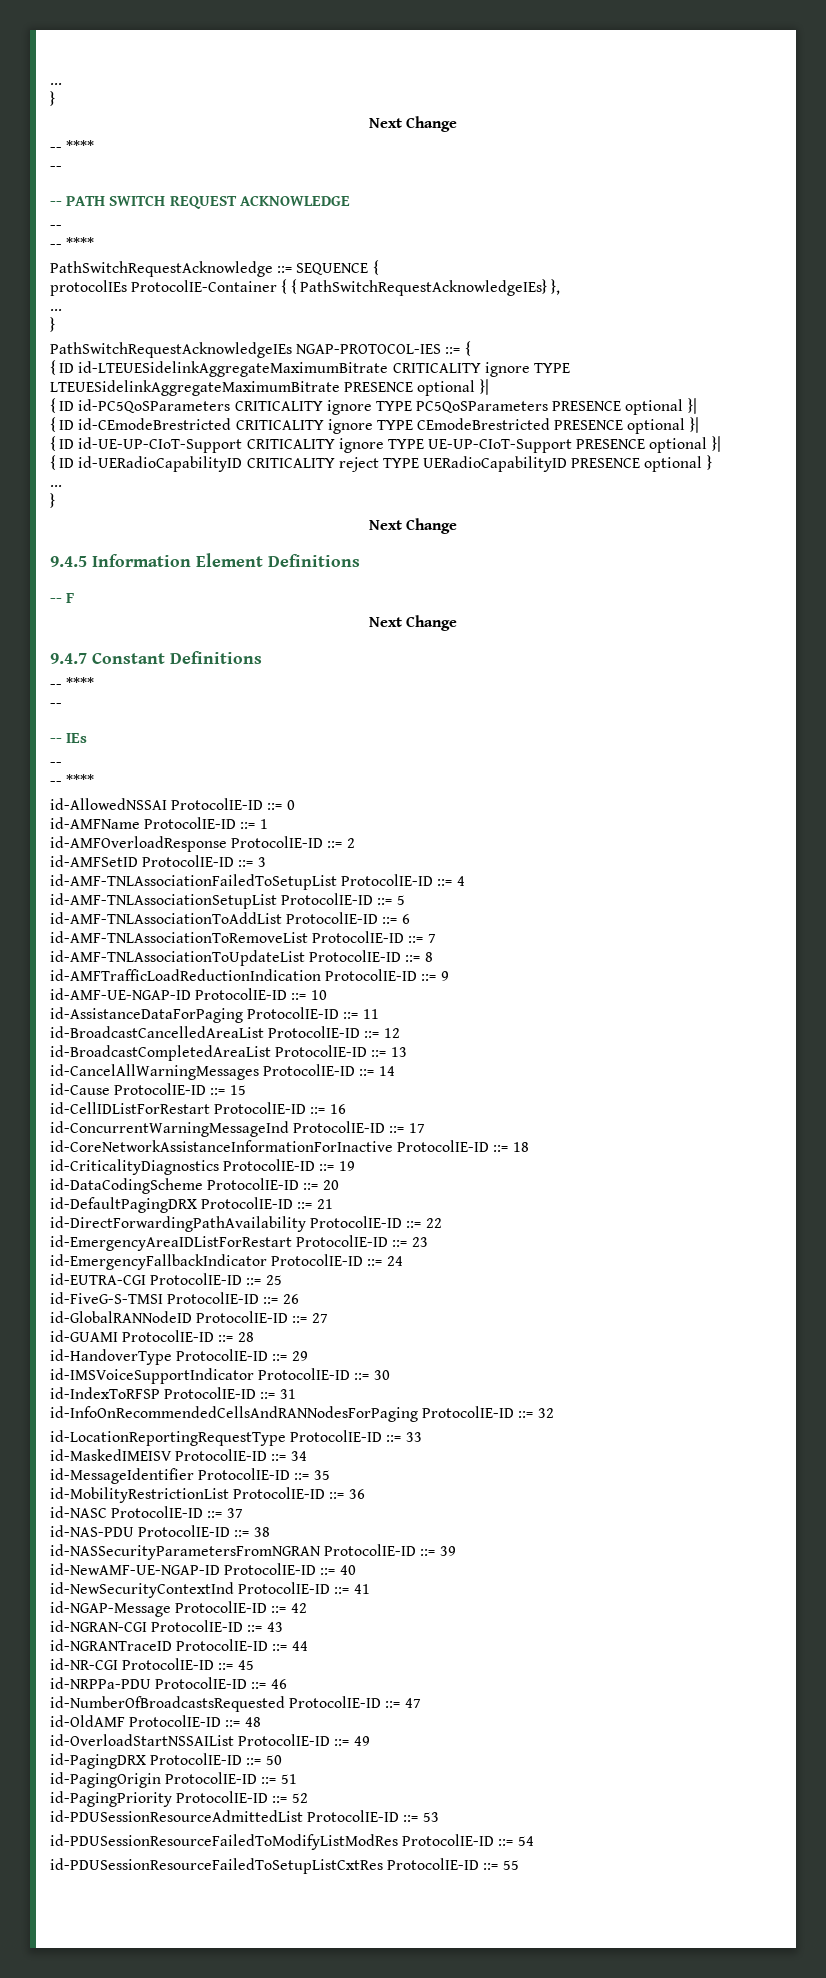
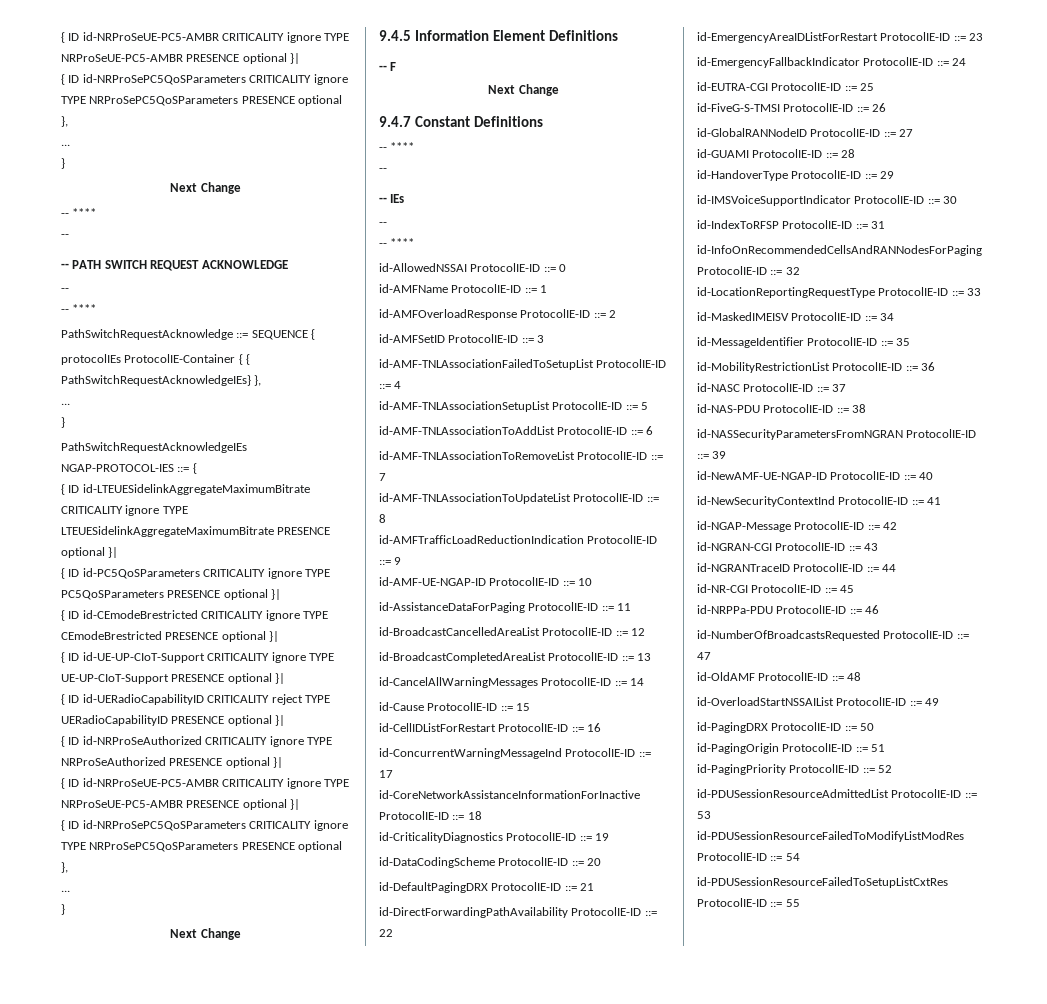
(50, 84) none -> [61,32,349,43] [61,53,301,64] [61,74,348,85] [61,95,343,106] [61,116,68,127] { ID id-NRProSeUE-PC5-AMBR CRITICALITY ignore TYPE NRProSeUE-PC5-AMBR PRESENCE optional }| // { ID id-NRProSePC5QoSParameters CRITICALITY ignore TYPE NRProSePC5QoSParameters PRESENCE optional }, //
[706,455,712,470] } -> [275,715,286,726] [61,736,332,747] [61,757,284,768] [61,778,349,789] [61,799,301,810] [61,820,348,831] [61,841,343,852] [61,862,68,873] }| // { ID id-NRProSeAuthorized CRITICALITY ignore TYPE NRProSeAuthorized PRESENCE optional }| // { ID id-NRProSeUE-PC5-AMBR CRITICALITY ignore TYPE NRProSeUE-PC5-AMBR PRESENCE optional }| // { ID id-NRProSePC5QoSParameters CRITICALITY ignore TYPE NRProSePC5QoSParameters PRESENCE optional },

